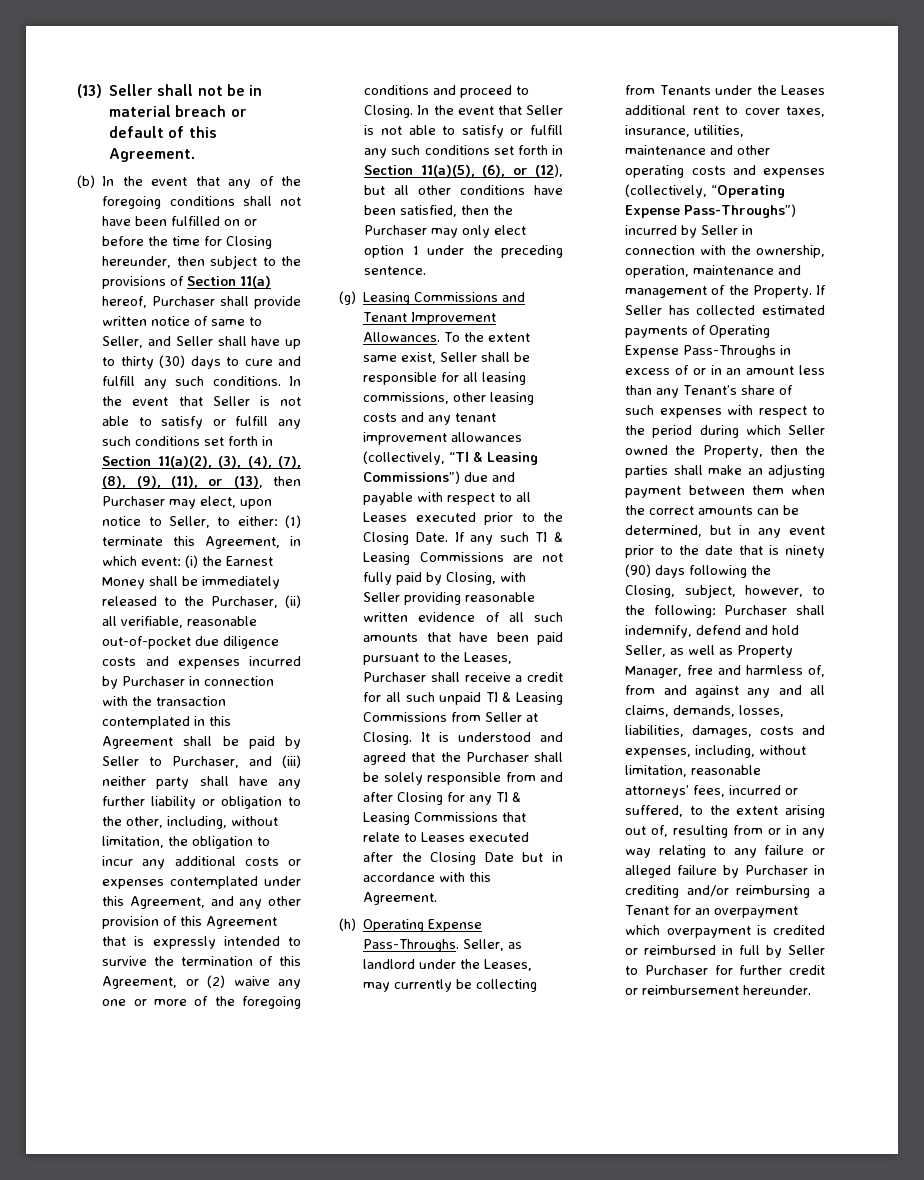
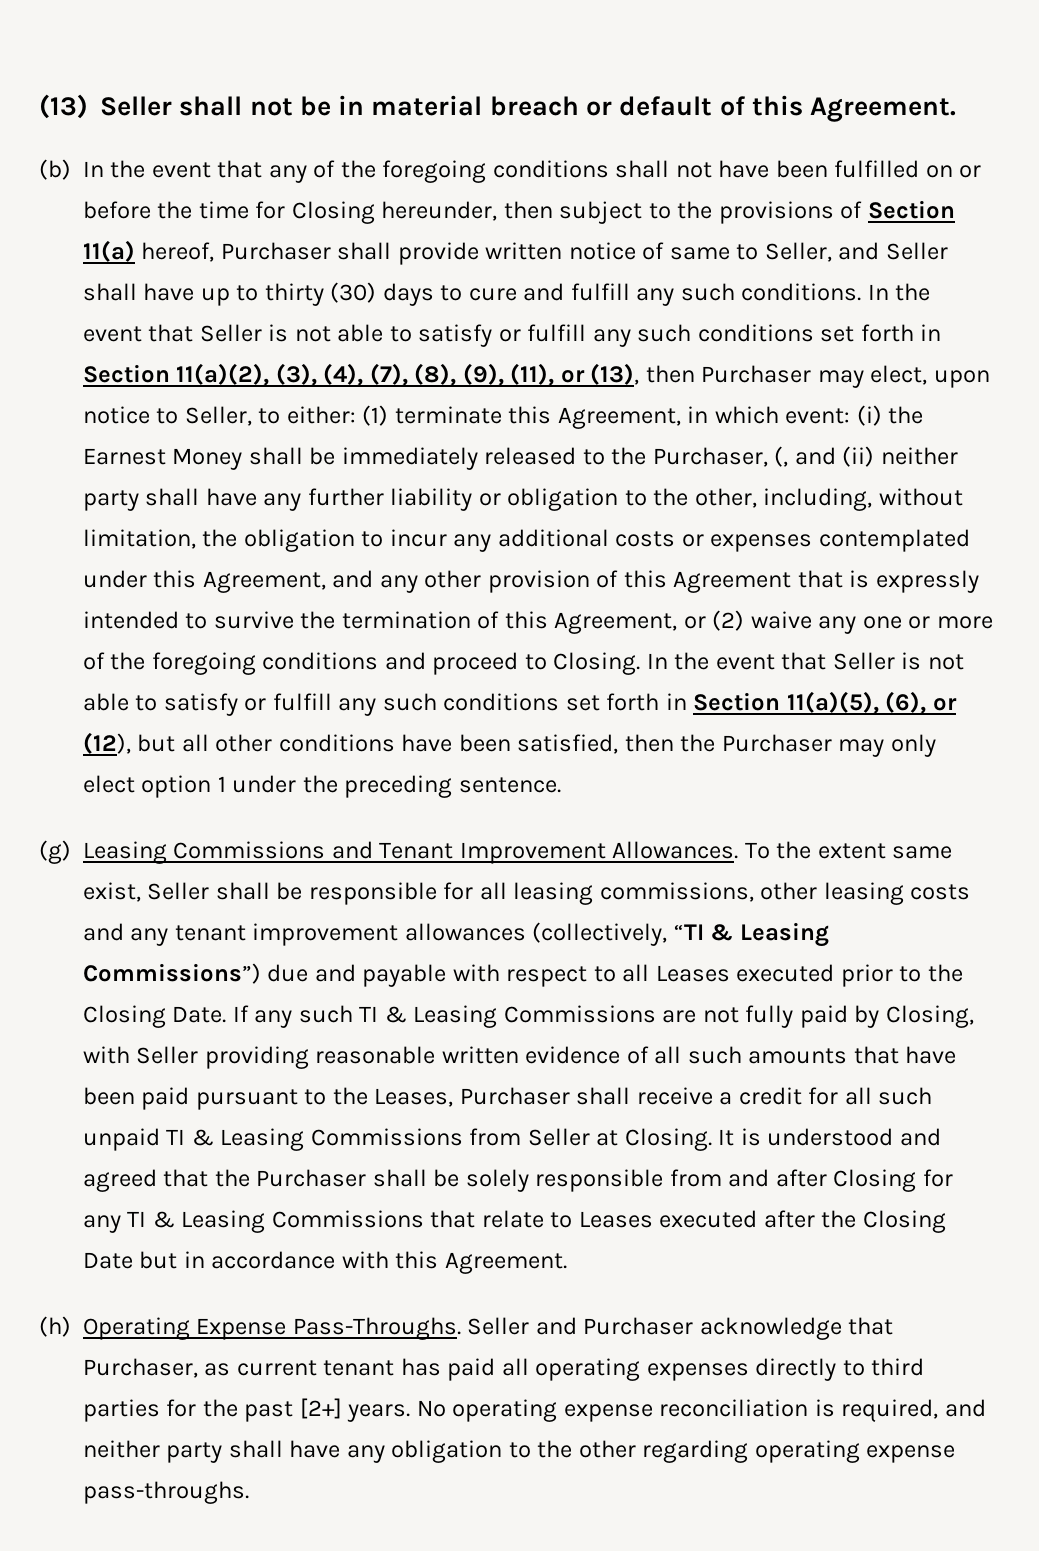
[285,595,301,608] [102,616,258,628] [102,636,280,649] [102,656,301,669] [102,676,275,689] [102,696,227,706] [102,716,232,729] [102,736,301,749] [102,755,301,768] (ii) all verifiable, reasonable out-of-pocket due diligence costs and expenses incurred by Purchaser in connection with the transaction contemplated in this Agreement shall be paid by Seller to Purchaser, and (iii) -> [774,446,875,467] (, and (ii)
[463,939,523,951] [363,959,533,971] [363,979,538,992] [625,85,825,95] [625,105,825,117] [625,125,745,137] [625,145,771,155] [625,165,825,178] [625,184,786,198] [625,204,797,218] [625,225,754,238] [625,245,825,258] [625,265,802,278] [625,285,826,298] [625,305,825,315] [625,325,771,338] [625,345,792,358] [625,365,825,375] [625,385,794,398] [625,405,825,418] [625,425,825,438] [625,445,825,458] [625,464,825,478] [625,485,825,498] [625,505,800,515] [625,525,825,538] [625,545,825,558] [625,564,772,578] [625,584,825,598] [625,605,825,618] [625,625,800,638] [625,645,794,658] [625,665,825,678] [625,685,825,698] [625,705,785,717] [625,725,825,738] [625,745,807,758] [625,765,762,777] [625,785,799,798] [625,805,825,818] [625,825,825,838] [625,845,825,858] [625,865,825,878] [625,885,825,898] [625,905,799,918] [625,925,825,938] [625,945,825,958] [625,965,825,975] [625,985,812,995] Seller, as landlord under the Leases, may currently be collecting from Tenants under the Leases additional rent to cover taxes, insurance, utilities, maintenance and other operating costs and expenses (collectively, “Operating Expense Pass-Throughs”) incurred by Seller in connection with the ownership, operation, maintenance and management of the Property. If Seller has collected estimated payments of Operating Expense Pass-Throughs in excess of or in an amount less than any Tenant’s share of such expenses with respect to the period during which Seller owned the Property, then the parties shall make an adjusting payment between them when the correct amounts can be determined, but in any event prior to the date that is ninety (90) days following the Closing, subject, however, to the following: Purchaser shall indemnify, defend and hold Seller, as well as Property Manager, free and harmless of, from and against any and all claims, demands, losses, liabilities, damages, costs and expenses, including, without limitation, reasonable attorneys’ fees, incurred or suffered, to the extent arising out of, resulting from or in any way relating to any failure or alleged failure by Purchaser in crediting and/or reimbursing a Tenant for an overpayment which overpayment is credited or reimbursed in full by Seller to Purchaser for further credit or reimbursement hereunder. -> [467,1317,894,1340] [83,1358,925,1381] [83,1398,986,1422] [83,1440,956,1463] [83,1481,249,1504] Seller and Purchaser acknowledge that Purchaser, as current tenant has paid all operating expenses directly to third parties for the past [2+] years. No operating expense reconciliation is required, and neither party shall have any obligation to the other regarding operating expense pass-throughs.

